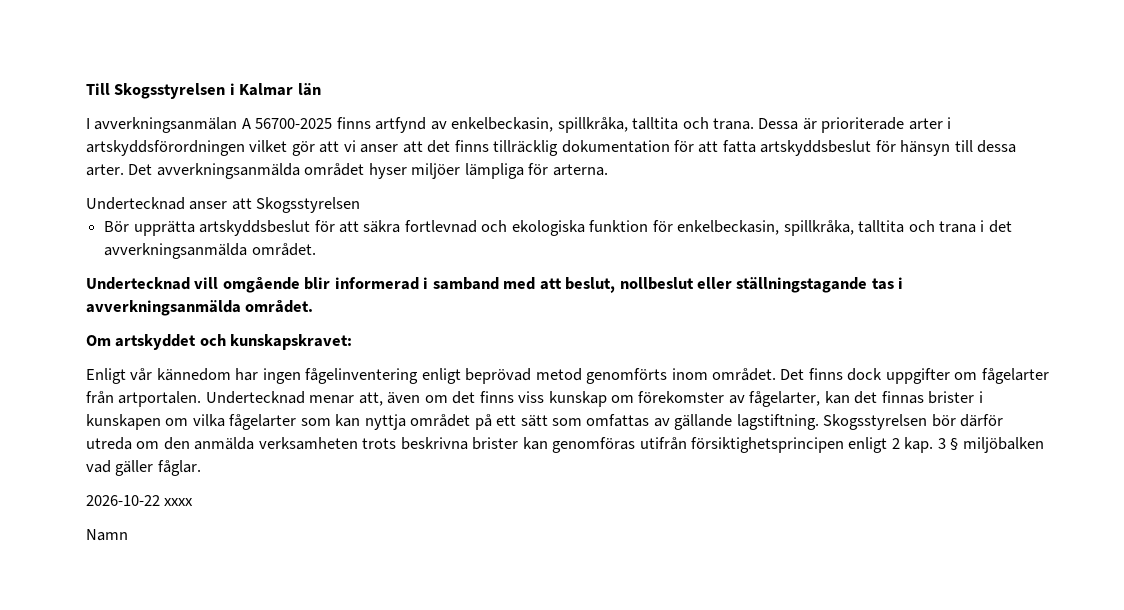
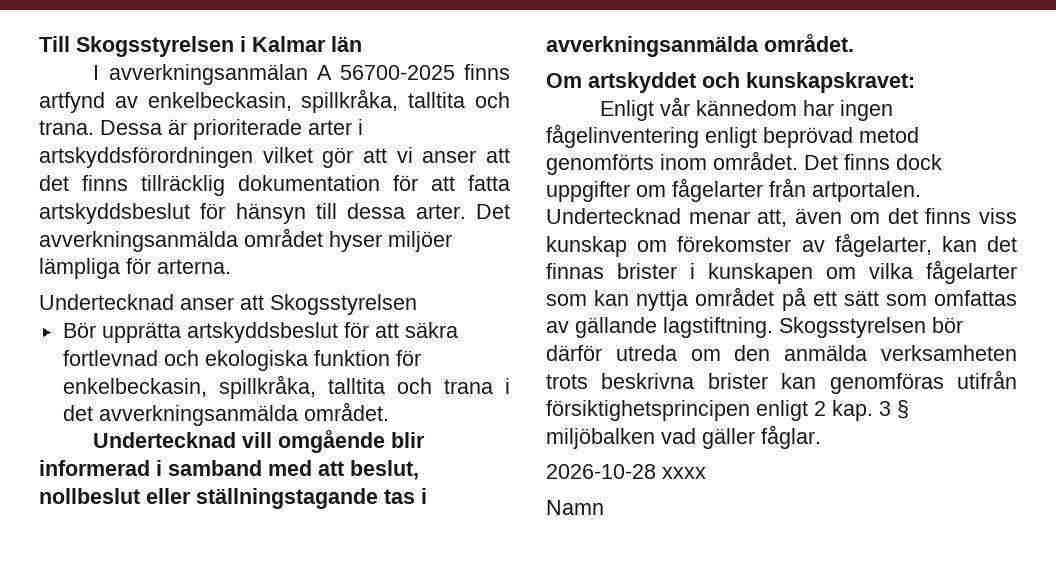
[86,495,160,506] 2026-10-22 -> [546,464,656,479] 2026-10-28

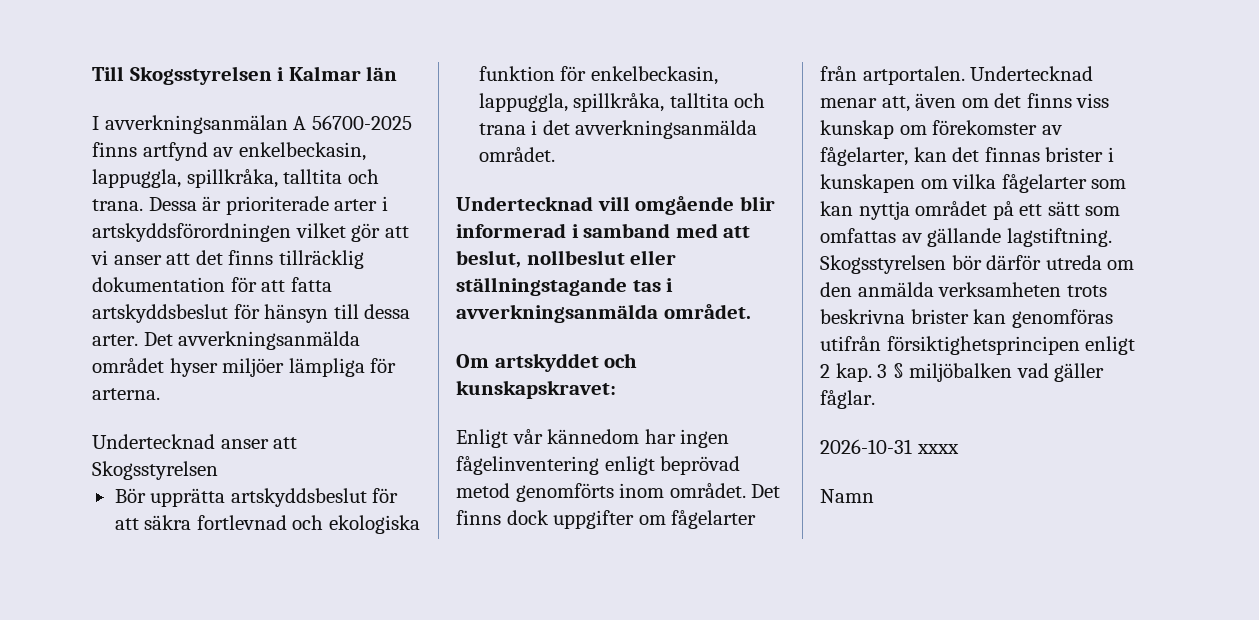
(292, 101) none -> [92,169,181,188] lappuggla,
(207, 387) none -> [478,93,568,112] lappuggla,
[546,464,656,479] 2026-10-28 -> [820,439,912,454] 2026-10-31

